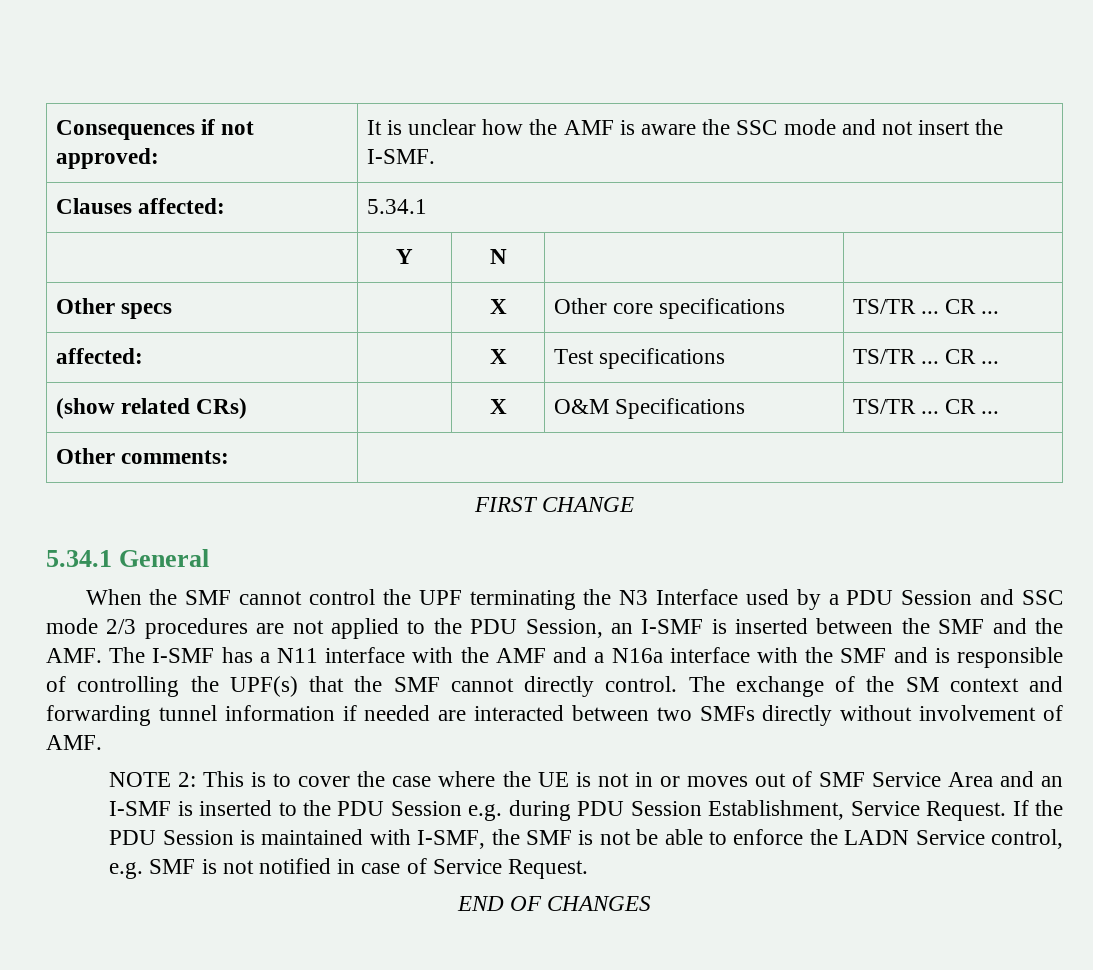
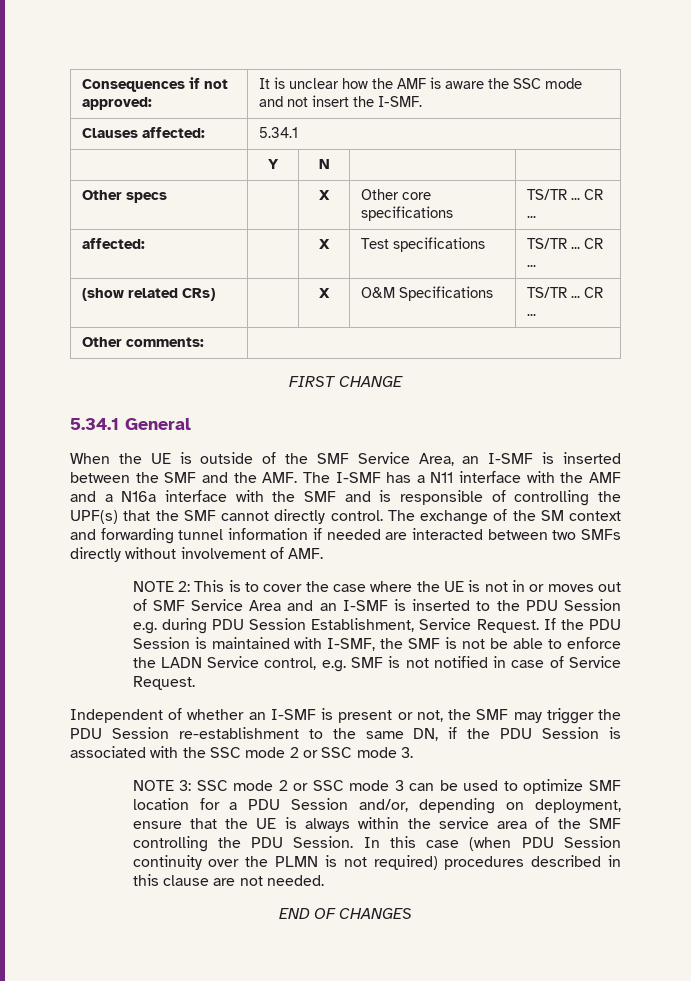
[185,589,1063,610] [46,618,603,639] SMF cannot control the UPF terminating the N3 Interface used by a PDU Session and SSC mode 2/3 procedures are not applied to the PDU Session, -> [150,452,454,466] UE is outside of the SMF Service Area,
(589, 869) none -> [70,708,621,724] [70,727,622,741] [70,746,413,758] [132,779,621,794] [132,798,621,814] [132,817,621,832] [132,836,621,852] [132,855,621,870] [132,874,324,886] // Independent of whether an I-SMF is present or not, the SMF may trigger the PDU Session re-establishment to the same DN, if the PDU Session is associated with the SSC mode 2 or SSC mode 3. // NOTE 3: SSC mode 2 or SSC mode 3 can be used to optimize SMF location for a PDU Session and/or, depending on deployment, ensure that the UE is always within the service area of the SMF controlling the PDU Session. In this case (when PDU Session continuity over the PLMN is not required) procedures described in this clause are not needed.

